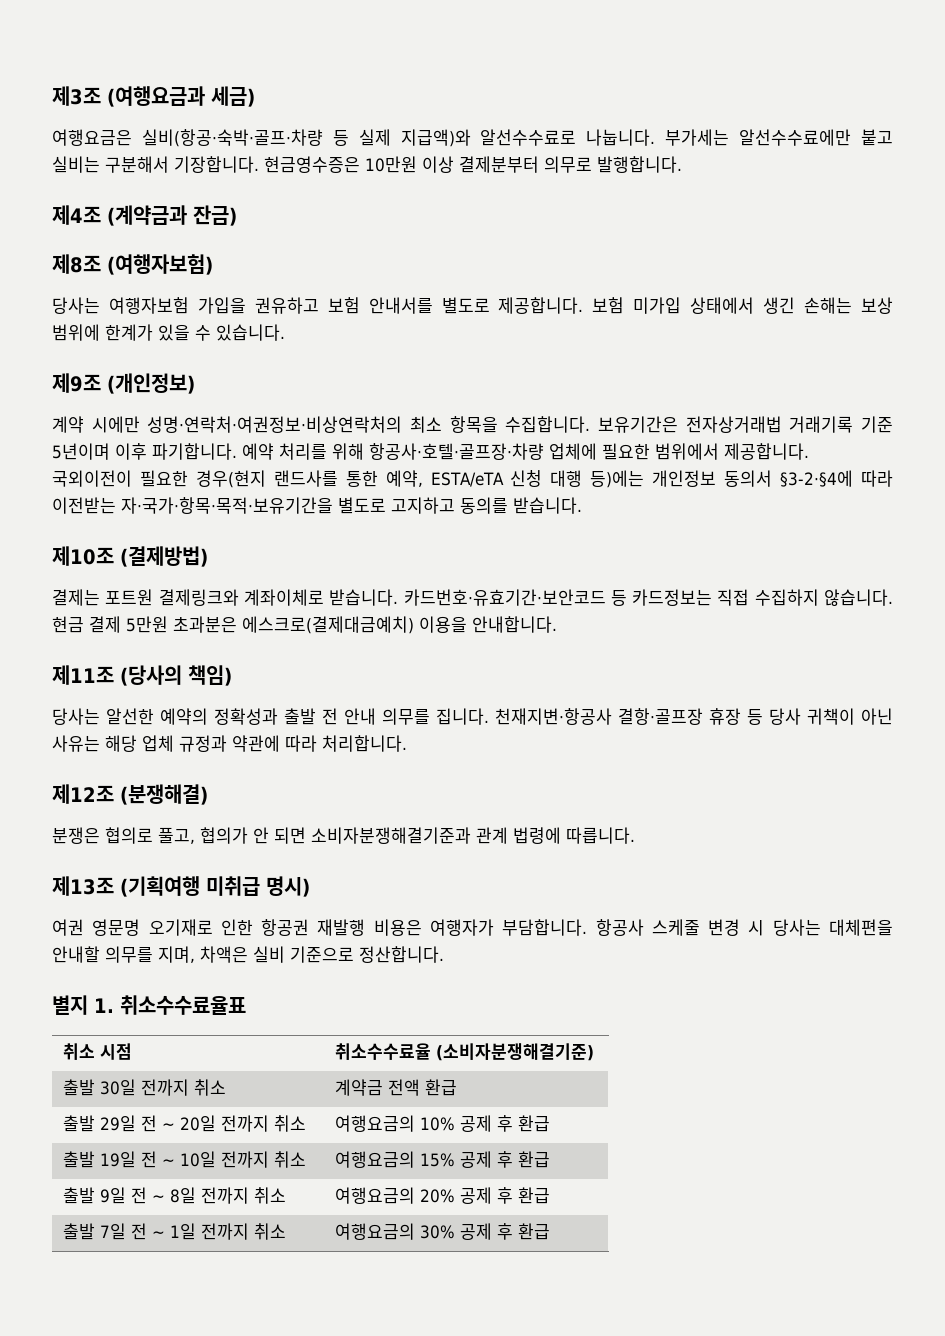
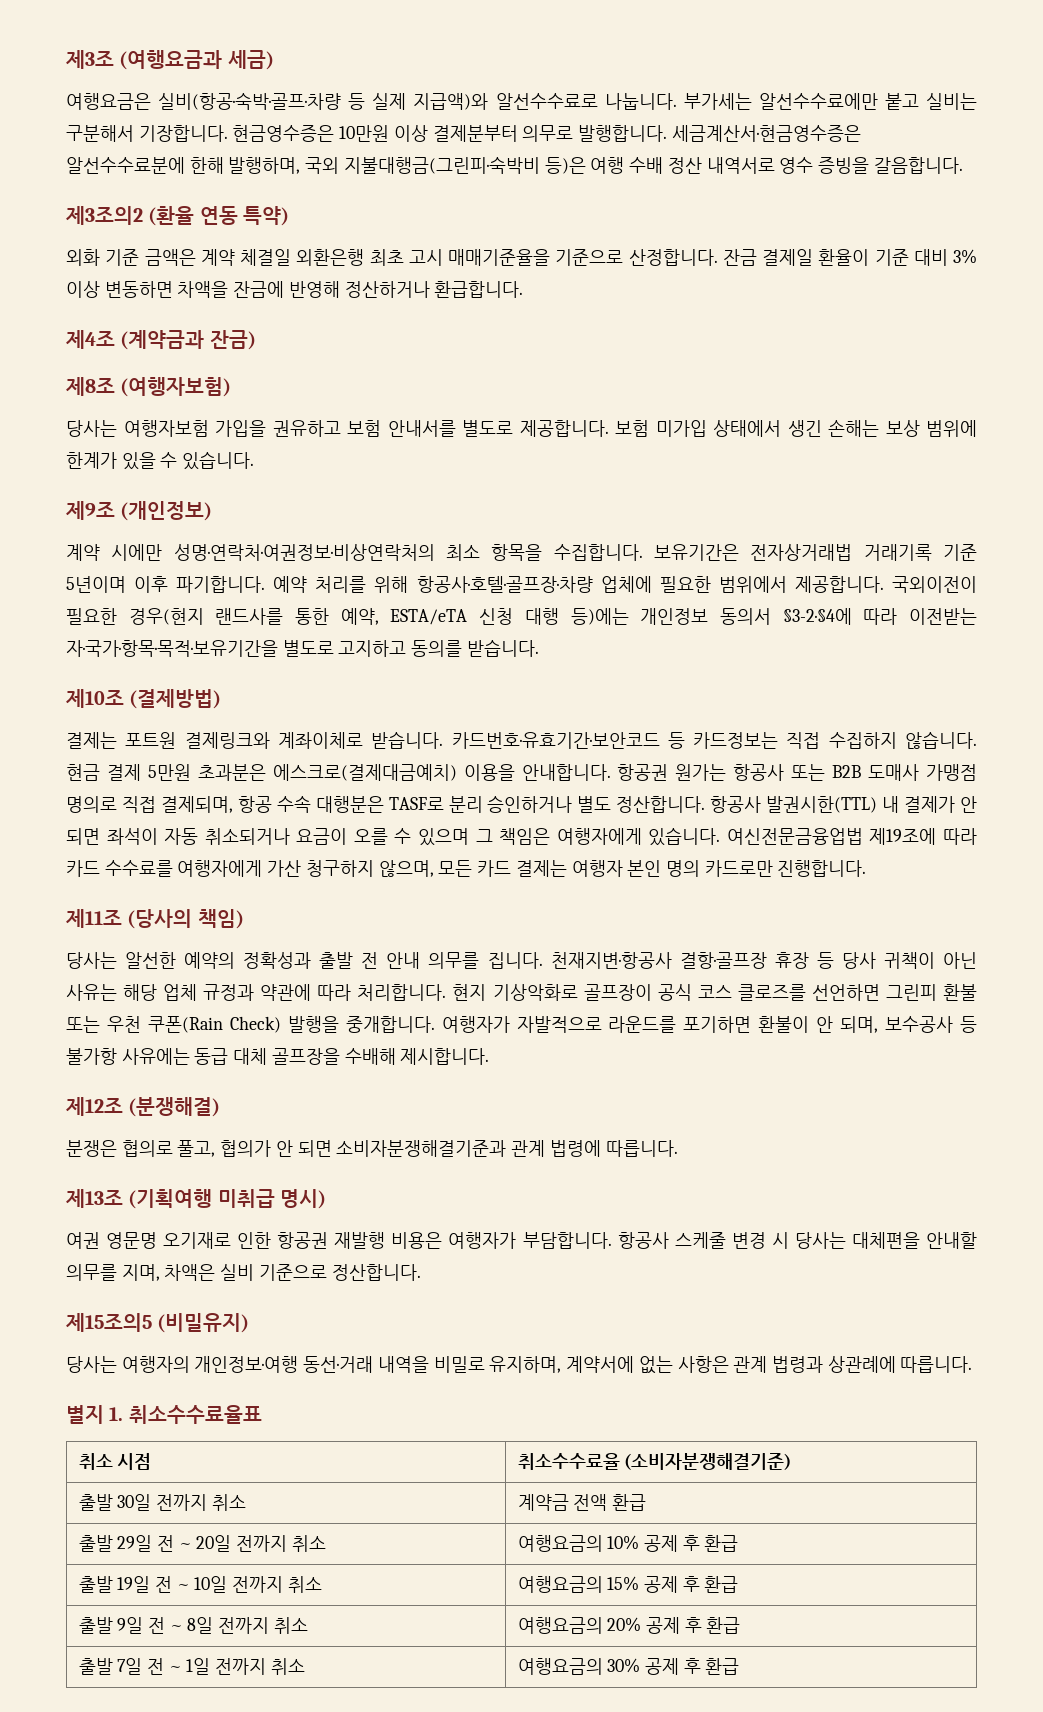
(682, 164) none -> [671,125,861,142] [66,156,963,174] [66,206,289,226] [66,249,977,266] [66,281,524,298] 세금계산서·현금영수증은 알선수수료분에 한해 발행하며, 국외 지불대행금(그린피·숙박비 등)은 여행 수배 정산 내역서로 영수 증빙을 갈음합니다. // 제3조의2 (환율 연동 특약) // 외화 기준 금액은 계약 체결일 외환은행 최초 고시 매매기준율을 기준으로 산정합니다. 잔금 결제일 환율이 기준 대비 3% 이상 변동하면 차액을 잔금에 반영해 정산하거나 환급합니다.
(557, 624) none -> [617,764,977,781] [66,795,977,813] [66,827,977,846] [66,860,867,877] 항공권 원가는 항공사 또는 B2B 도매사 가맹점 명의로 직접 결제되며, 항공 수속 대행분은 TASF로 분리 승인하거나 별도 정산합니다. 항공사 발권시한(TTL) 내 결제가 안 되면 좌석이 자동 취소되거나 요금이 오를 수 있으며 그 책임은 여행자에게 있습니다. 여신전문금융업법 제19조에 따라 카드 수수료를 여행자에게 가산 청구하지 않으며, 모든 카드 결제는 여행자 본인 명의 카드로만 진행합니다.
(407, 743) none -> [452,984,978,1001] [66,1016,978,1033] [66,1048,490,1065] 현지 기상악화로 골프장이 공식 코스 클로즈를 선언하면 그린피 환불 또는 우천 쿠폰(Rain Check) 발행을 중개합니다. 여행자가 자발적으로 라운드를 포기하면 환불이 안 되며, 보수공사 등 불가항 사유에는 동급 대체 골프장을 수배해 제시합니다.
(444, 954) none -> [66,1313,250,1333] [66,1356,973,1374] // 제15조의5 (비밀유지) // 당사는 여행자의 개인정보·여행 동선·거래 내역을 비밀로 유지하며, 계약서에 없는 사항은 관계 법령과 상관례에 따릅니다.

